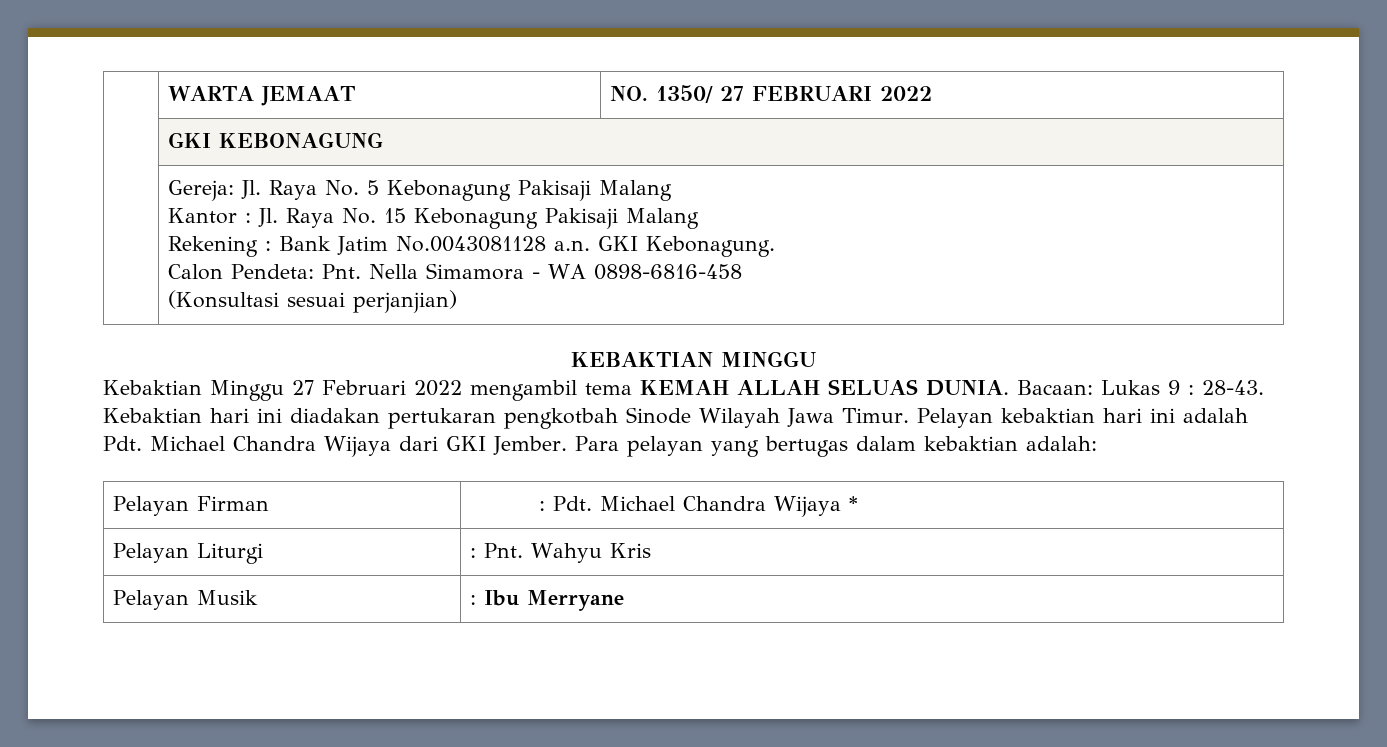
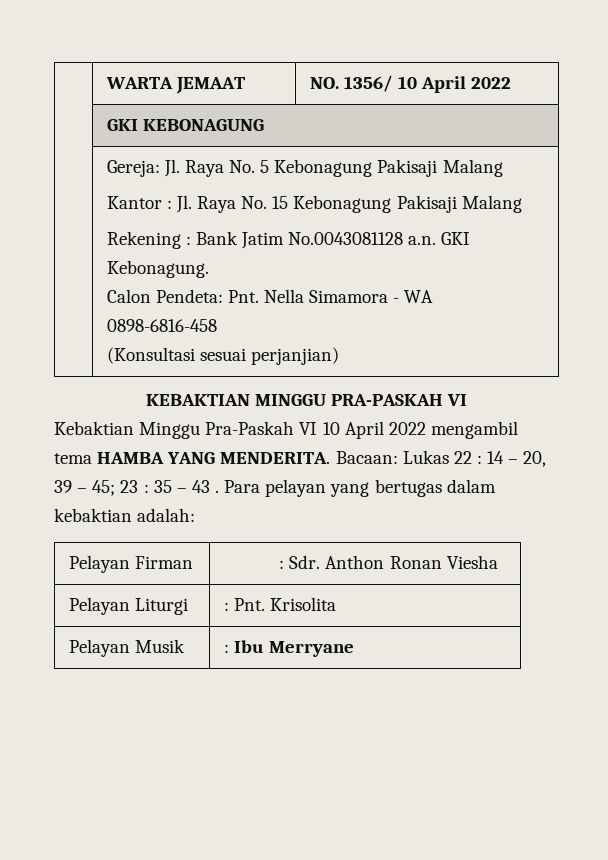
[656,85,873,103] 1350/ 27 FEBRUARI -> [343,75,467,93] 1356/ 10 April
(816, 359) none -> [331,394,468,406] PRA-PASKAH VI
[292,379,1264,401] [103,407,1248,429] [103,436,567,457] 27 Februari 2022 mengambil tema KEMAH ALLAH SELUAS DUNIA. Bacaan: Lukas 9 : 28-43. Kebaktian hari ini diadakan pertukaran pengkotbah Sinode Wilayah Jawa Timur. Pelayan kebaktian hari ini adalah Pdt. Michael Chandra Wijaya dari GKI Jember. -> [205,421,518,439] [54,450,547,467] [54,480,220,496] Pra-Paskah VI 10 April 2022 mengambil tema HAMBA YANG MENDERITA. Bacaan: Lukas 22 : 14 – 20, 39 – 45; 23 : 35 – 43 .
[552,496,858,517] Pdt. Michael Chandra Wijaya * -> [289,555,498,569] Sdr. Anthon Ronan Viesha
[531,543,652,563] Wahyu Kris -> [269,597,336,611] Krisolita

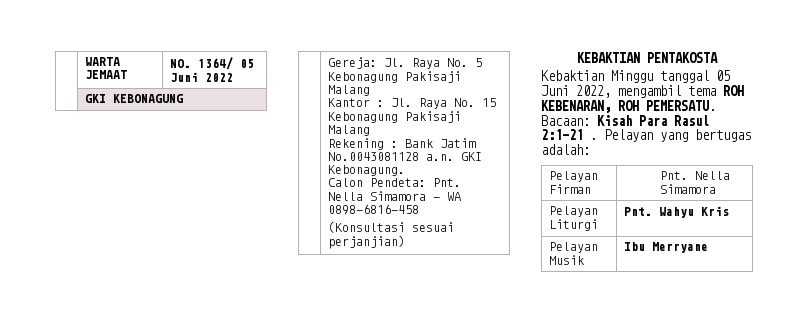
[343,75,467,93] 1356/ 10 April -> [198,57,255,70] [170,72,199,82] 1364/ 05 Juni
[254,394,468,406] MINGGU PRA-PASKAH VI -> [647,52,718,63] PENTAKOSTA
[205,421,518,439] [54,450,547,467] [54,479,496,497] [54,508,196,522] [68,555,193,573] [279,555,498,569] Pra-Paskah VI 10 April 2022 mengambil tema HAMBA YANG MENDERITA. Bacaan: Lukas 22 : 14 – 20, 39 – 45; 23 : 35 – 43 . Para pelayan yang bertugas dalam kebaktian adalah: // Pelayan Firman | : Sdr. Anthon Ronan Viesha -> [660,70,730,83] [541,85,744,98] [541,100,716,113] [541,115,709,126] [541,129,751,142] [541,144,590,155] [549,171,599,182] [549,184,592,194] [660,171,731,180] [660,184,717,194] tanggal 05 Juni 2022, mengambil tema ROH KEBENARAN, ROH PEMERSATU. Bacaan: Kisah Para Rasul 2:1-21 . Pelayan yang bertugas adalah: // Pelayan Firman | Pnt. Nella Simamora
[223,597,336,611] : Pnt. Krisolita -> [624,206,730,218] Pnt. Wahyu Kris
[223,644,229,653] : -> (585, 260) none

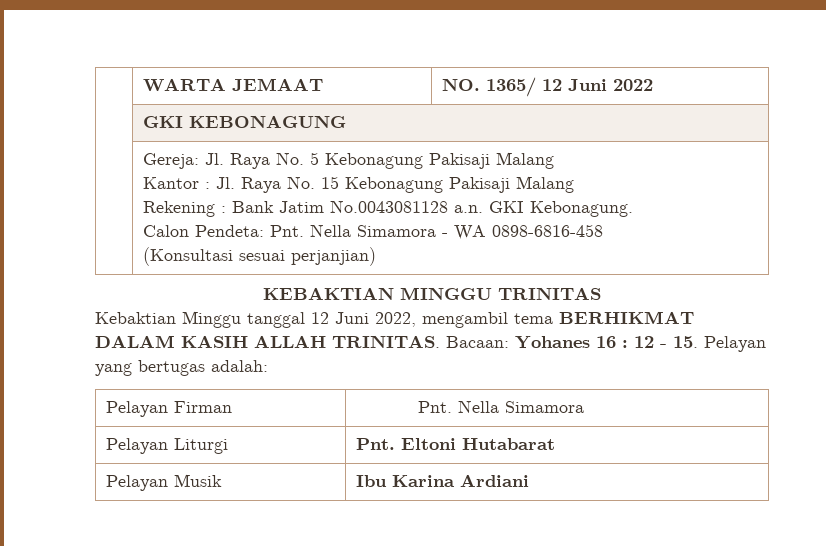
[198,57,255,70] 1364/ 05 -> [485,77,562,97] 1365/ 12
[647,52,718,63] PENTAKOSTA -> [400,287,601,300] MINGGU TRINITAS
[716,70,730,81] 05 -> [311,312,329,324] 12
[723,85,744,96] [541,100,716,113] [541,115,709,126] [541,129,597,140] ROH KEBENARAN, ROH PEMERSATU. Bacaan: Kisah Para Rasul 2:1-21 . -> [559,311,694,324] [95,335,698,349] BERHIKMAT DALAM KASIH ALLAH TRINITAS. Bacaan: Yohanes 16 : 12 - 15.
[659,206,730,218] Wahyu Kris -> [400,438,555,450] Eltoni Hutabarat
[652,242,709,253] Merryane -> [391,474,529,487] Karina Ardiani

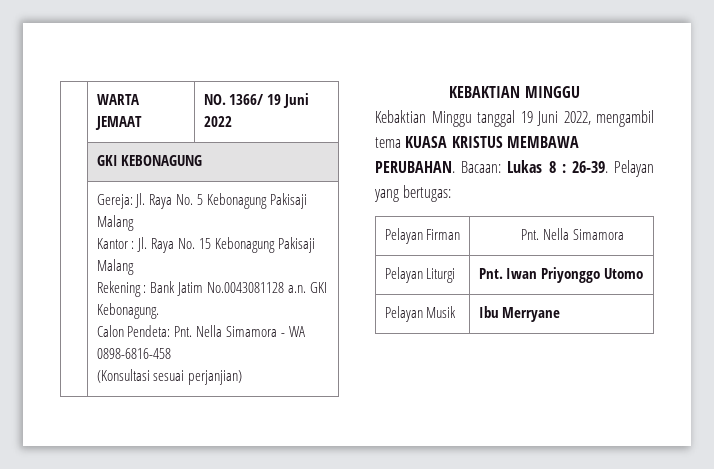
[485,77,562,97] 1365/ 12 -> [229,94,282,105] 1366/ 19
[498,287,601,300] TRINITAS -> (580, 92) none
[311,312,329,324] 12 -> [520,111,533,123] 19
[559,311,694,324] [95,335,766,352] [95,360,268,376] BERHIKMAT DALAM KASIH ALLAH TRINITAS. Bacaan: Yohanes 16 : 12 - 15. Pelayan yang bertugas adalah: -> [405,136,579,148] [375,160,654,177] [374,185,452,202] KUASA KRISTUS MEMBAWA PERUBAHAN. Bacaan: Lukas 8 : 26-39. Pelayan yang bertugas:
[400,438,555,450] Eltoni Hutabarat -> [506,267,644,283] Iwan Priyonggo Utomo
[391,474,529,487] Karina Ardiani -> [502,307,561,322] Merryane

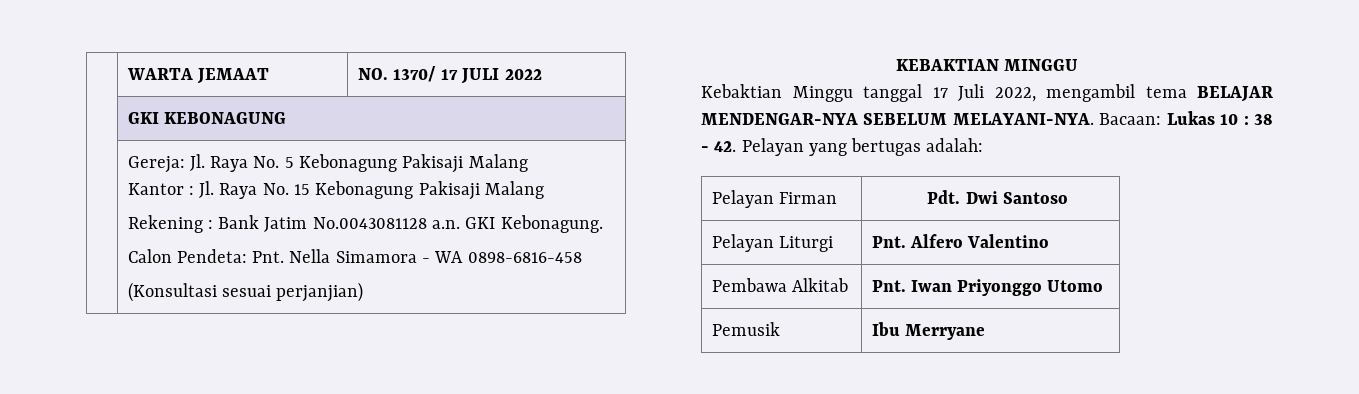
[229,93,310,108] 1366/ 19 Juni -> [392,66,500,84] 1370/ 17 JULI
[520,111,558,126] 19 Juni -> [932,84,984,101] 17 Juli
[405,136,579,148] [375,160,654,177] [374,185,452,202] KUASA KRISTUS MEMBAWA PERUBAHAN. Bacaan: Lukas 8 : 26-39. Pelayan yang bertugas: -> [1197,86,1273,102] [701,111,1273,125] [701,138,984,156] BELAJAR MENDENGAR-NYA SEBELUM MELAYANI-NYA. Bacaan: Lukas 10 : 38 - 42. Pelayan yang bertugas adalah:
[521,228,624,240] Pnt. Nella Simamora -> [927,190,1068,204] Pdt. Dwi Santoso
(456, 275) none -> [871,234,1050,248] [711,278,848,292] | Pnt. Alfero Valentino // Pembawa Alkitab
[384,306,457,322] Pelayan Musik -> [711,322,780,336] Pemusik

